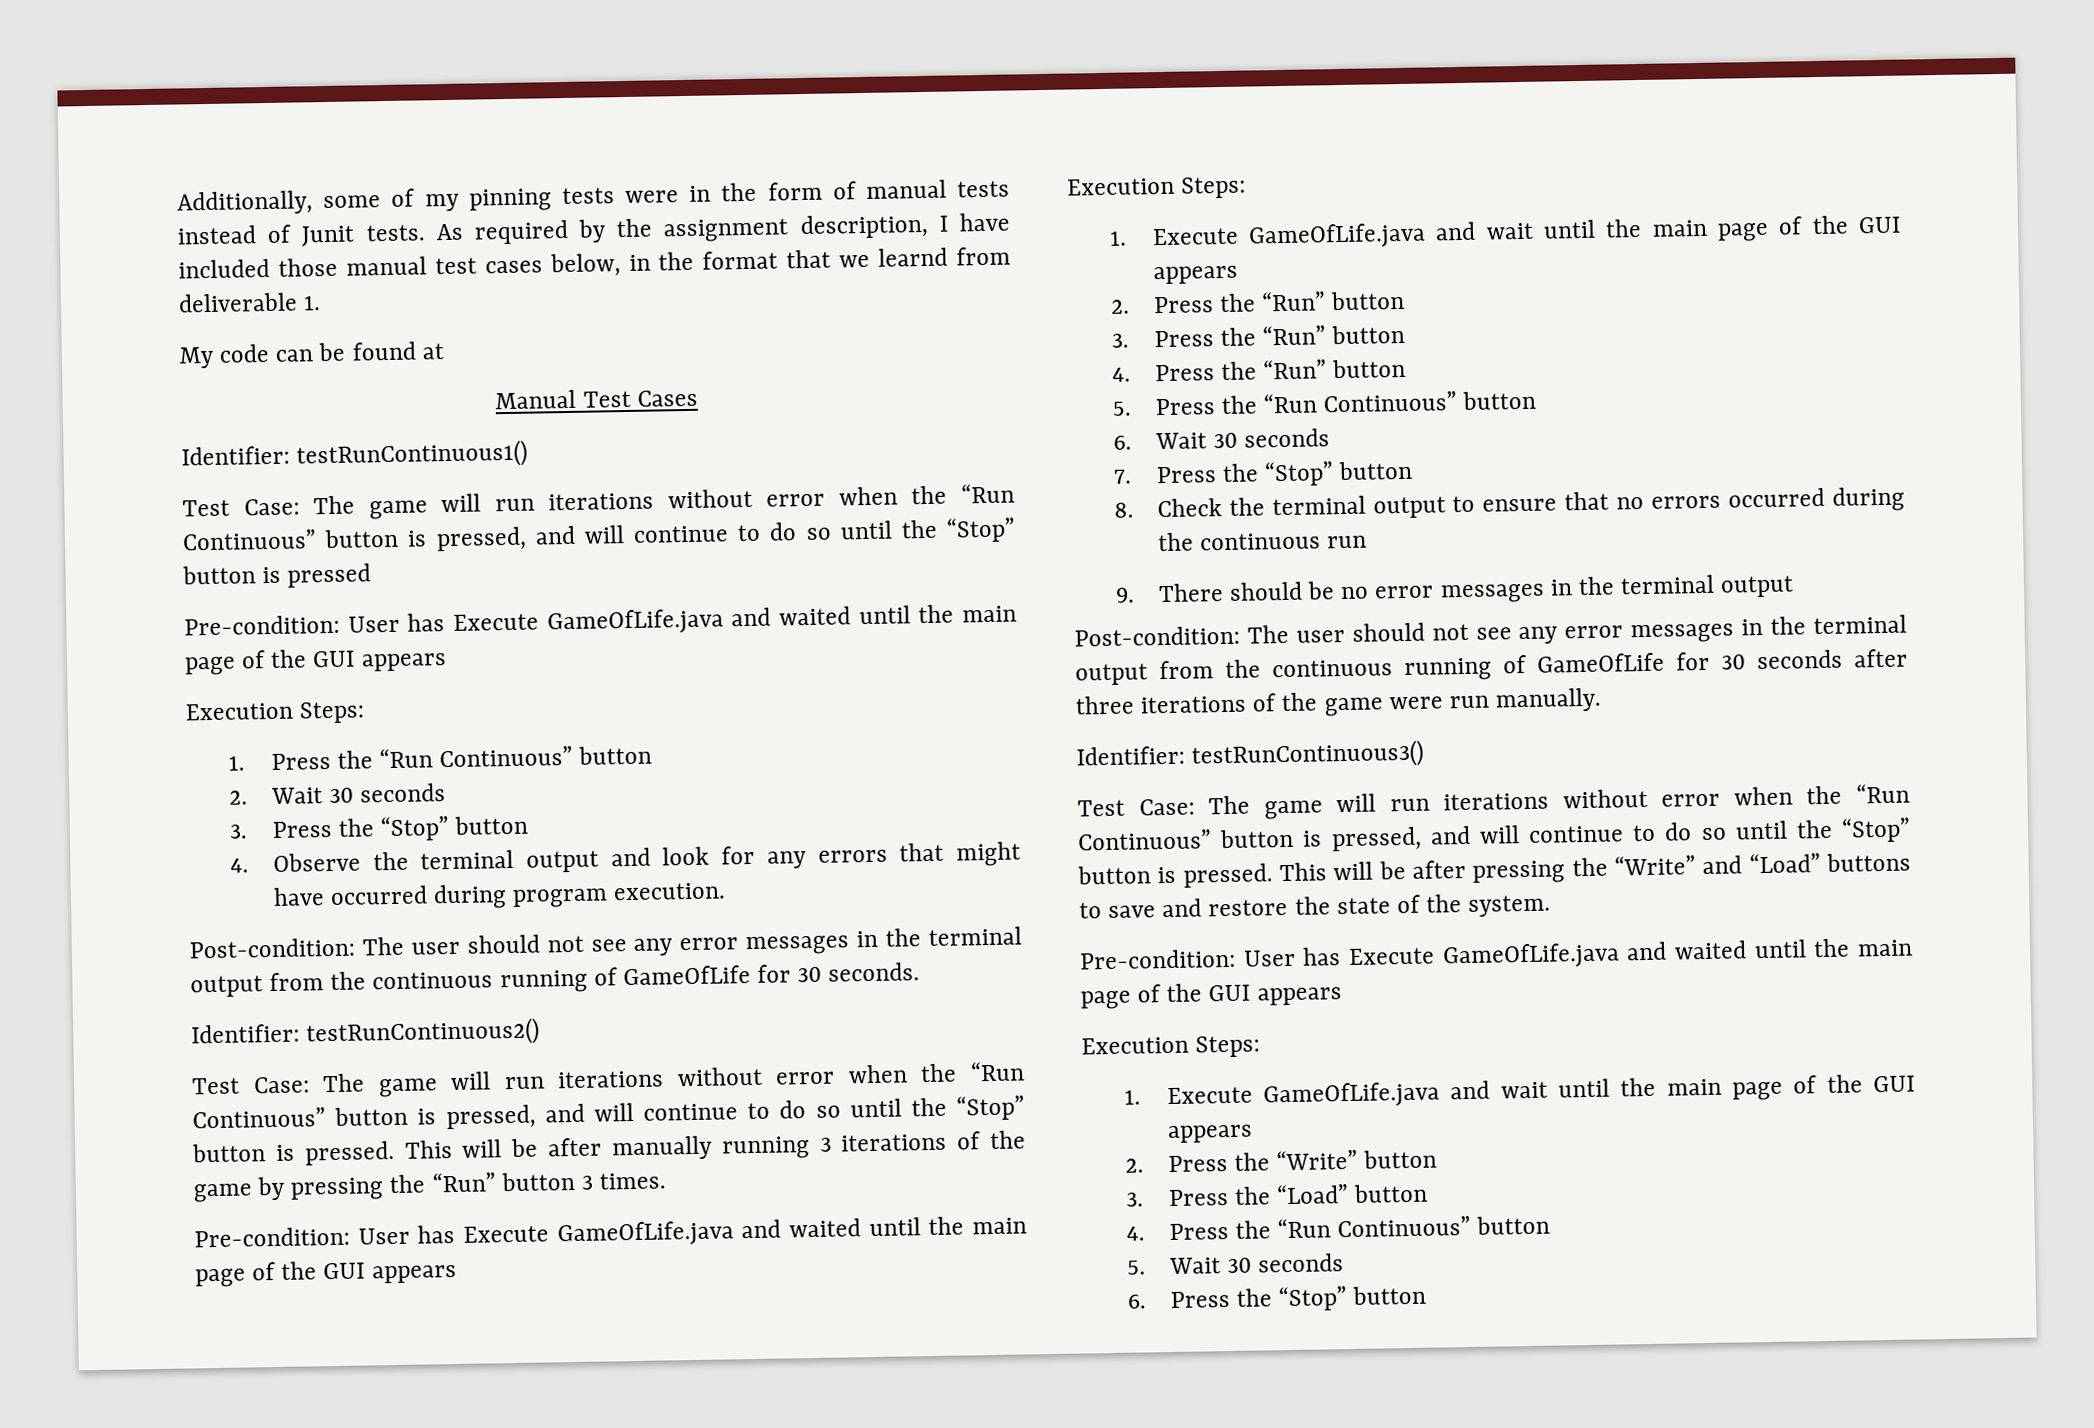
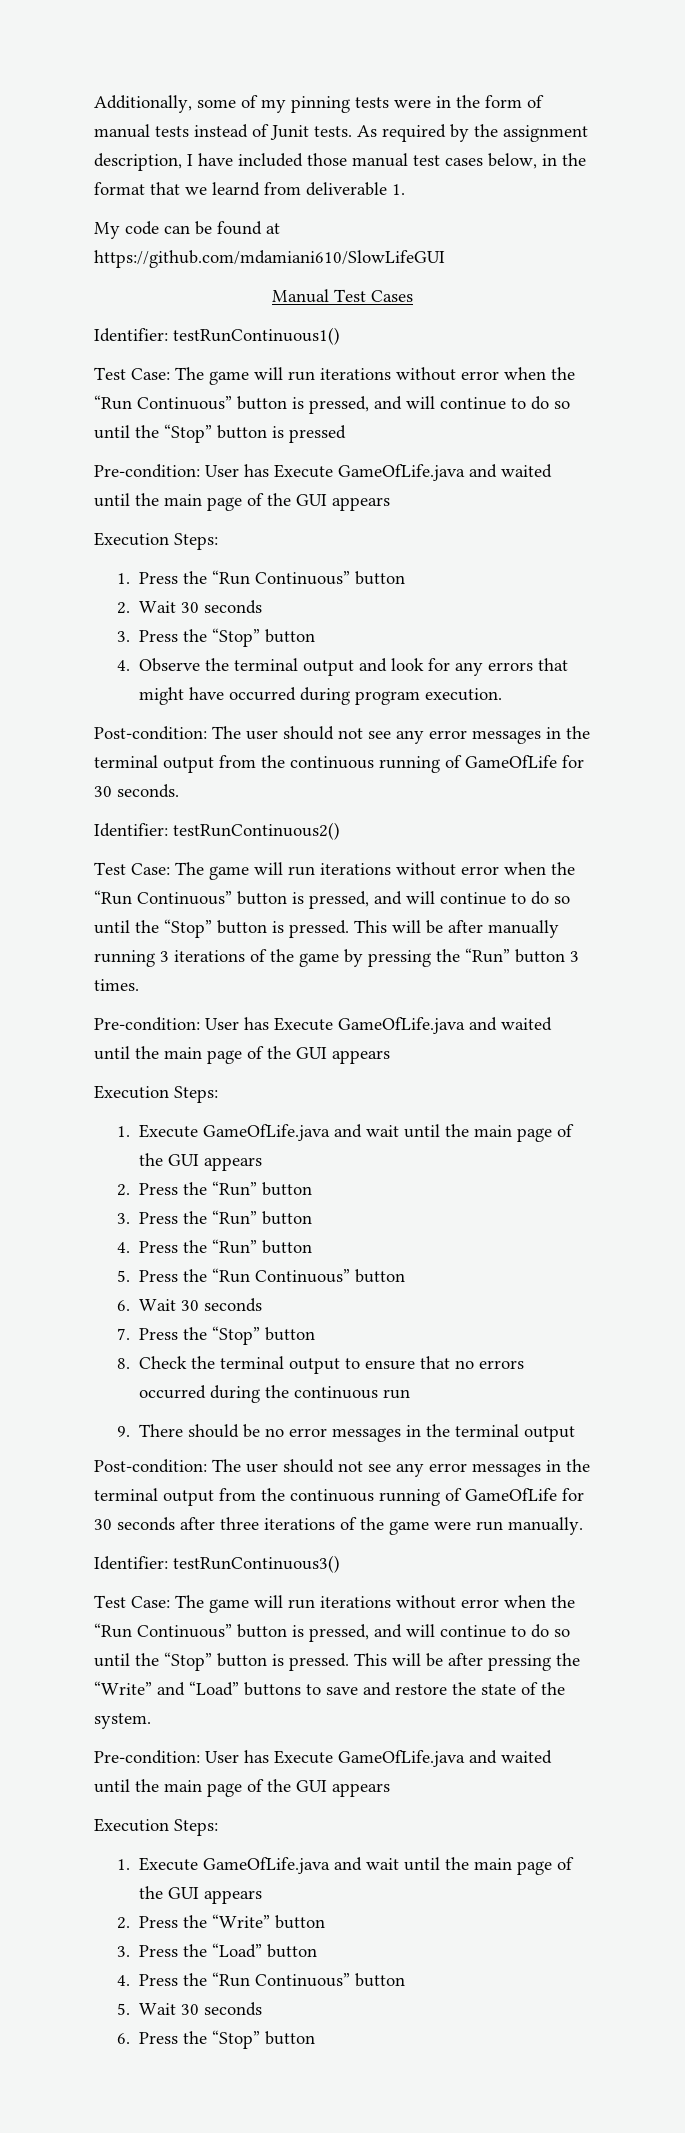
(444, 351) none -> [94,250,445,268] https://github.com/mdamiani610/SlowLifeGUI

